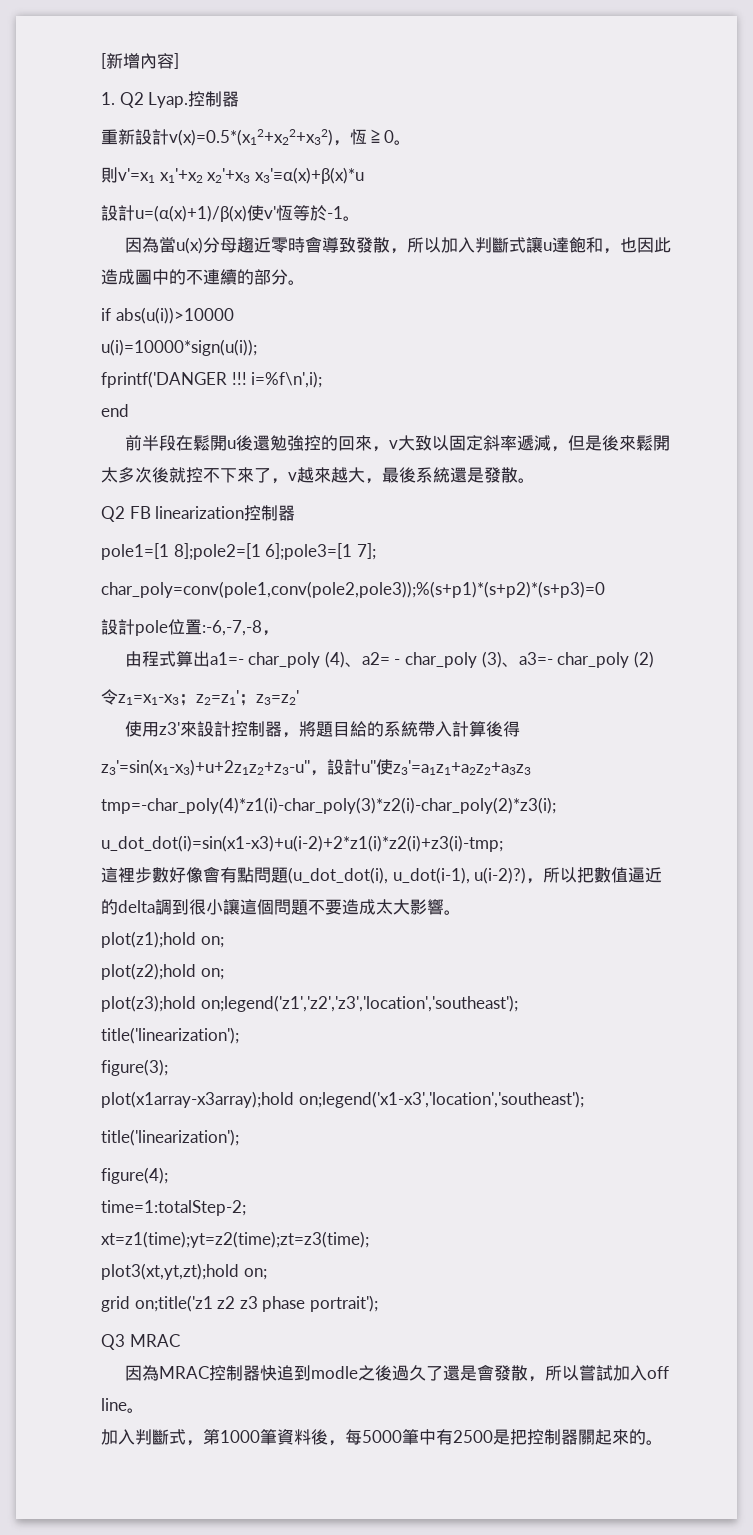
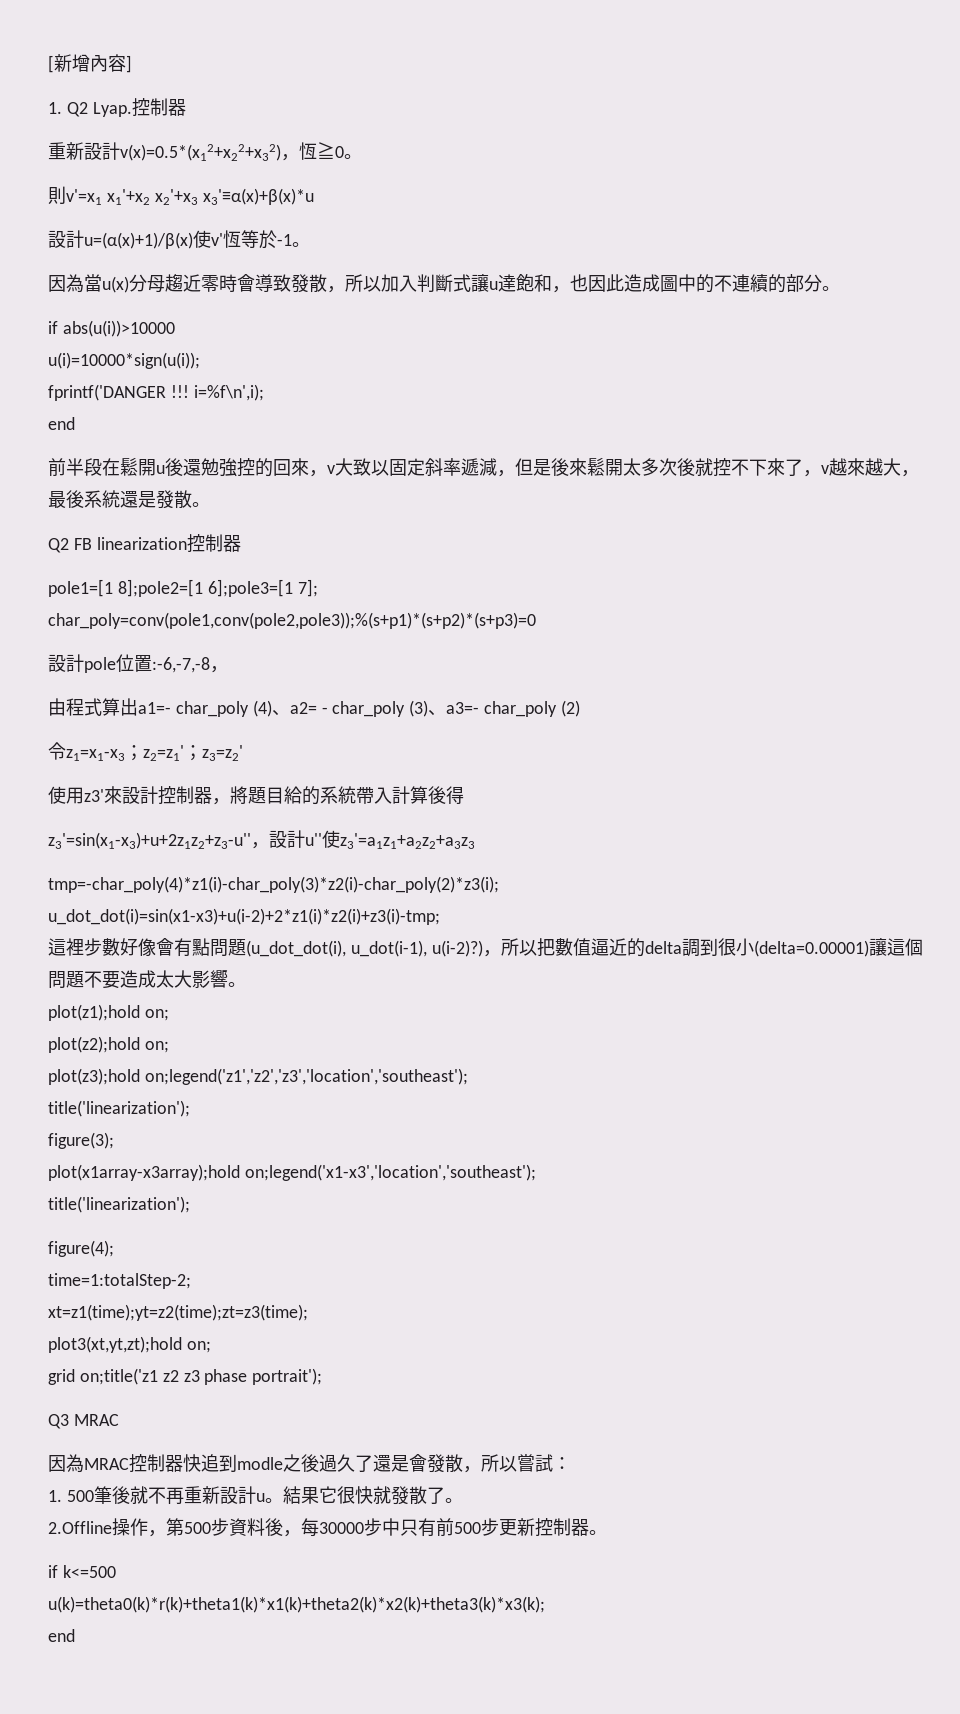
(223, 907) none -> [753,940,869,957] (delta=0.00001)
[612,1365,669,1381] [101,1398,144,1413] [101,1429,663,1446] 加入off line。 // 加入判斷式，第1000筆資料後，每5000筆中有2500是把控制器關起來的。 -> [553,1457,571,1470] [48,1486,463,1505] [48,1518,607,1537] [48,1565,116,1578] [48,1596,545,1613] [48,1629,75,1642] ： // 1. 500筆後就不再重新設計u。結果它很快就發散了。 // 2.Offline操作，第500步資料後，每30000步中只有前500步更新控制器。 // if k<=500 // u(k)=theta0(k)*r(k)+theta1(k)*x1(k)+theta2(k)*x2(k)+theta3(k)*x3(k); // end

